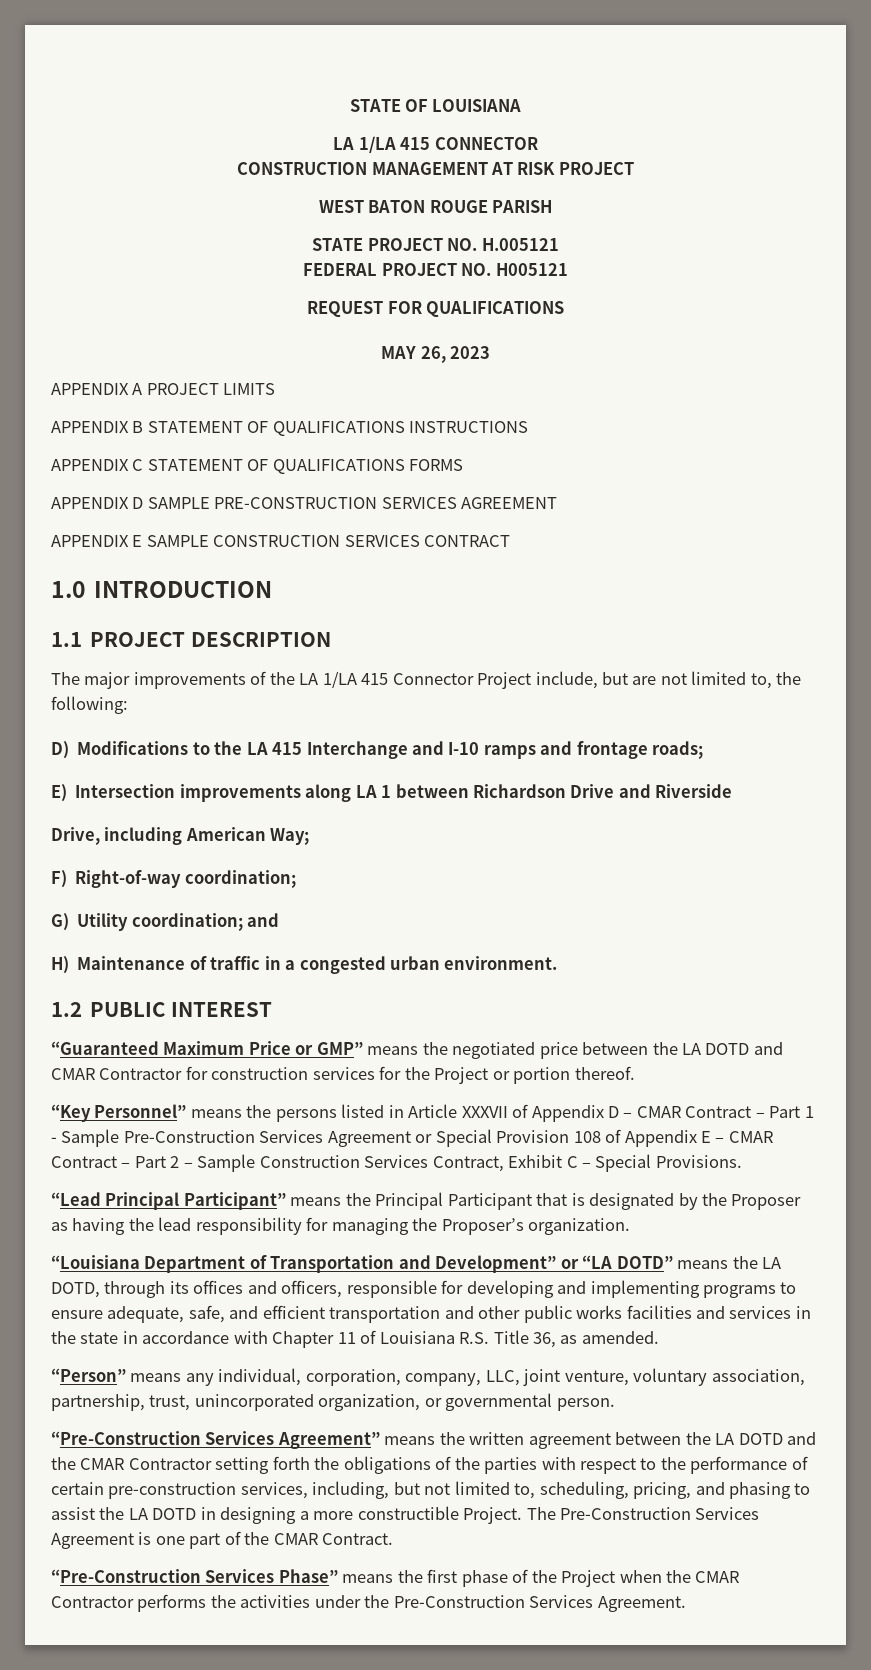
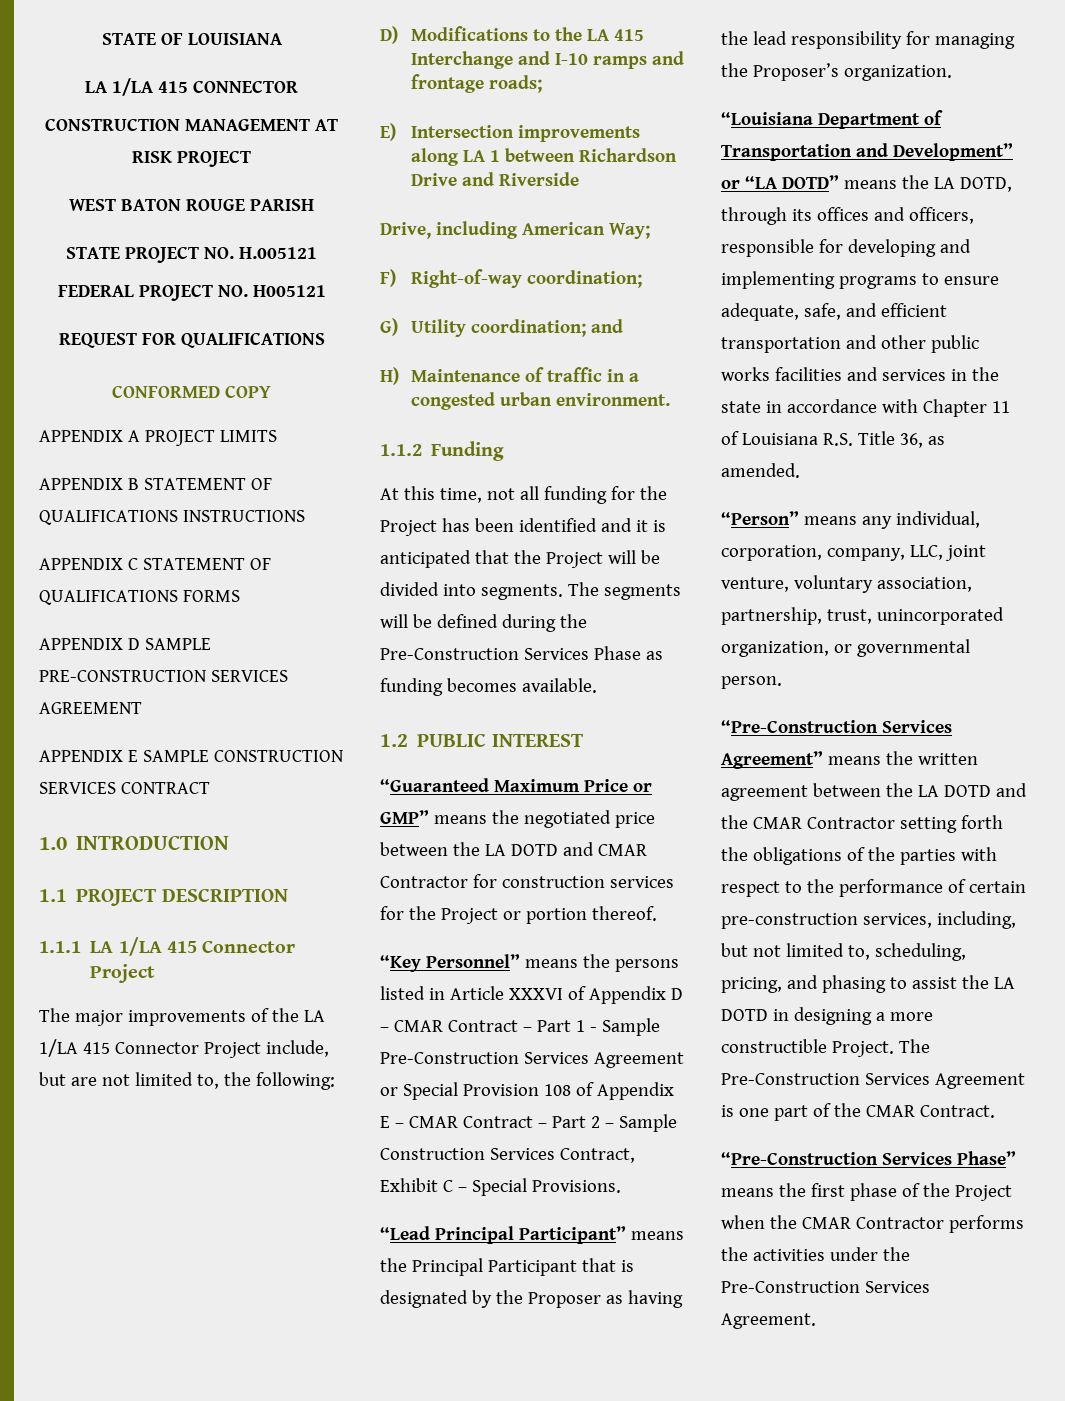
[381,346,490,363] MAY 26, 2023 -> [112,385,271,398] CONFORMED COPY
(331, 639) none -> [39,937,296,956] [90,964,156,983] // 1.1.1 LA 1/LA 415 Connector Project
(558, 963) none -> [380,441,505,461] [380,486,667,504] [380,518,666,536] [380,550,660,568] [380,582,681,600] [380,614,587,632] [380,646,663,660] [380,678,597,696] // 1.1.2 Funding // At this time, not all funding for the Project has been identified and it is anticipated that the Project will be divided into segments. The segments will be defined during the Pre-Construction Services Phase as funding becomes available.
[461,1106,508,1118] XXXVII -> [508,988,563,1000] XXXVI

